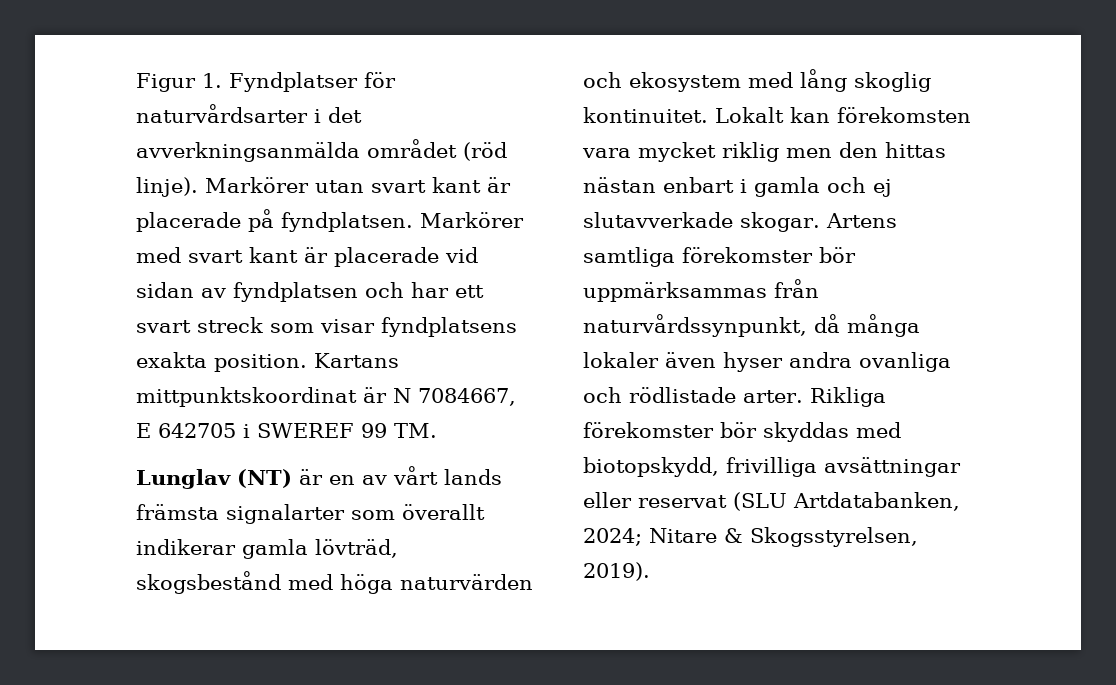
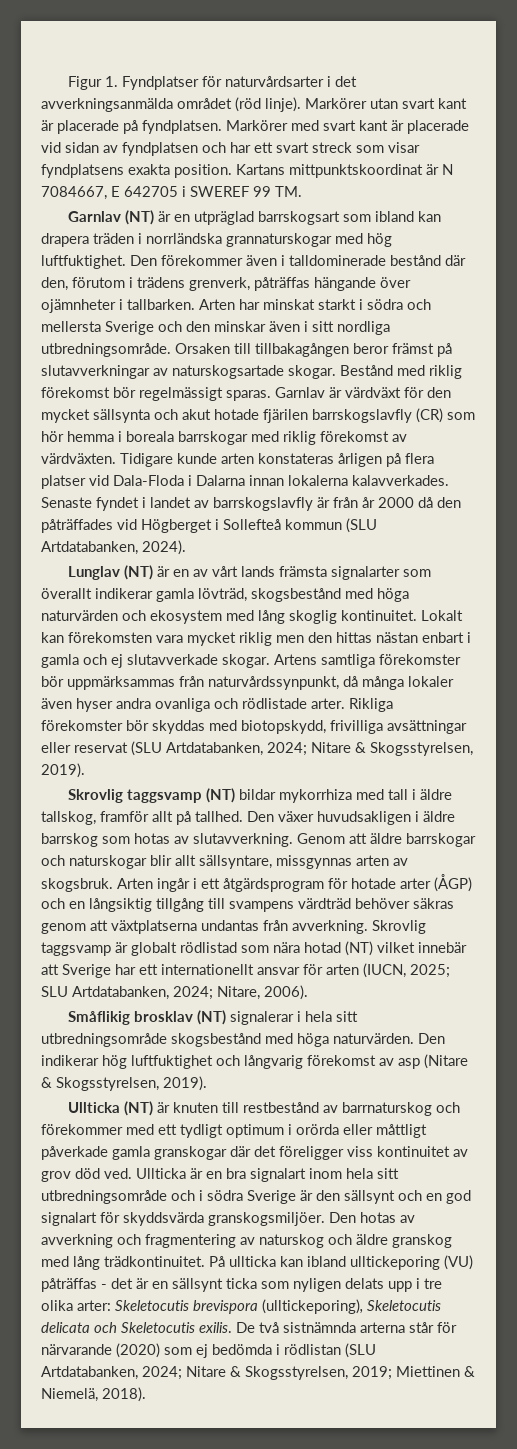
(437, 430) none -> [68,210,442,225] [41,233,392,247] [41,255,466,269] [41,277,411,291] [41,299,431,313] [41,321,390,335] [41,343,452,357] [41,365,462,379] [41,387,451,401] [41,408,475,423] [41,431,407,445] [41,453,434,467] [41,475,449,489] [41,497,461,511] [41,518,377,533] [41,540,186,555] // Garnlav (NT) är en utpräglad barrskogsart som ibland kan drapera träden i norrländska grannaturskogar med hög luftfuktighet. Den förekommer även i talldominerade bestånd där den, förutom i trädens grenverk, påträffas hängande över ojämnheter i tallbarken. Arten har minskat starkt i södra och mellersta Sverige och den minskar även i sitt nordliga utbredningsområde. Orsaken till tillbakagången beror främst på slutavverkningar av naturskogsartade skogar. Bestånd med riklig förekomst bör regelmässigt sparas. Garnlav är värdväxt för den mycket sällsynta och akut hotade fjärilen barrskogslavfly (CR) som hör hemma i boreala barrskogar med riklig förekomst av värdväxten. Tidigare kunde arten konstateras årligen på flera platser vid Dala-Floda i Dalarna innan lokalerna kalavverkades. Senaste fyndet i landet av barrskogslavfly är från år 2000 då den påträffades vid Högberget i Sollefteå kommun (SLU Artdatabanken, 2024).
(650, 571) none -> [68,788,453,803] [41,811,455,825] [41,833,476,847] [41,855,408,869] [41,874,472,892] [41,898,454,912] [41,920,426,934] [41,941,467,956] [41,963,450,978] [41,985,308,1000] [68,1010,359,1025] [41,1033,445,1047] [41,1054,468,1069] [41,1076,207,1091] [68,1101,461,1116] [41,1124,427,1138] [41,1146,468,1160] [41,1168,399,1182] [41,1190,471,1204] [41,1212,415,1226] [41,1234,452,1248] [41,1255,473,1270] [41,1278,442,1292] [41,1299,441,1314] [41,1322,457,1333] [41,1343,376,1358] [41,1366,475,1380] [41,1387,146,1402] // Skrovlig taggsvamp (NT) bildar mykorrhiza med tall i äldre tallskog, framför allt på tallhed. Den växer huvudsakligen i äldre barrskog som hotas av slutavverkning. Genom att äldre barrskogar och naturskogar blir allt sällsyntare, missgynnas arten av skogsbruk. Arten ingår i ett åtgärdsprogram för hotade arter (ÅGP) och en långsiktig tillgång till svampens värdträd behöver säkras genom att växtplatserna undantas från avverkning. Skrovlig taggsvamp är globalt rödlistad som nära hotad (NT) vilket innebär att Sverige har ett internationellt ansvar för arten (IUCN, 2025; SLU Artdatabanken, 2024; Nitare, 2006). // Småflikig brosklav (NT) signalerar i hela sitt utbredningsområde skogsbestånd med höga naturvärden. Den indikerar hög luftfuktighet och långvarig förekomst av asp (Nitare & Skogsstyrelsen, 2019). // Ullticka (NT) är knuten till restbestånd av barrnaturskog och förekommer med ett tydligt optimum i orörda eller måttligt påverkade gamla granskogar där det föreligger viss kontinuitet av grov död ved. Ullticka är en bra signalart inom hela sitt utbredningsområde och i södra Sverige är den sällsynt och en god signalart för skyddsvärda granskogsmiljöer. Den hotas av avverkning och fragmentering av naturskog och äldre granskog med lång trädkontinuitet. På ullticka kan ibland ulltickeporing (VU) påträffas - det är en sällsynt ticka som nyligen delats upp i tre olika arter: Skeletocutis brevispora (ulltickeporing), Skeletocutis delicata och Skeletocutis exilis. De två sistnämnda arterna står för närvarande (2020) som ej bedömda i rödlistan (SLU Artdatabanken, 2024; Nitare & Skogsstyrelsen, 2019; Miettinen & Niemelä, 2018).

